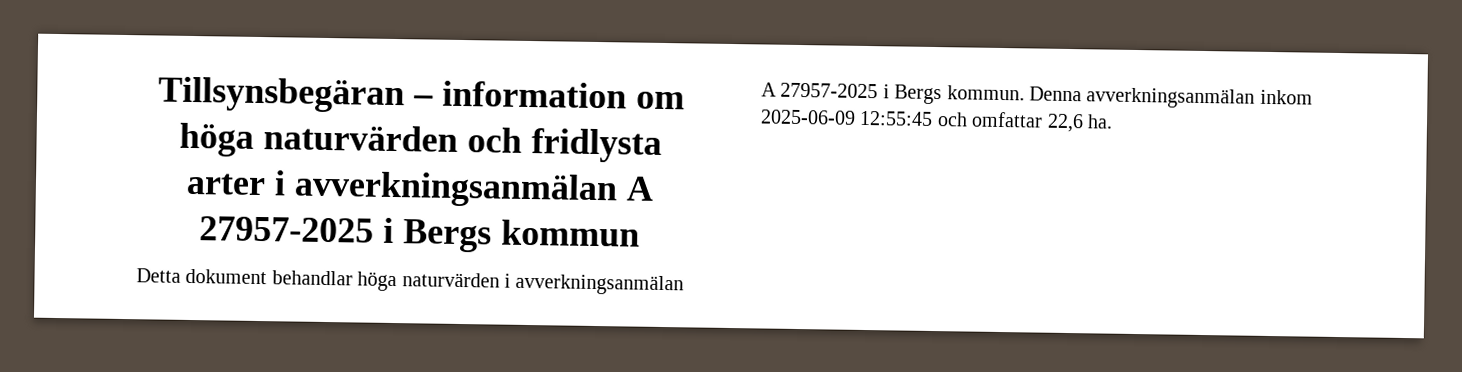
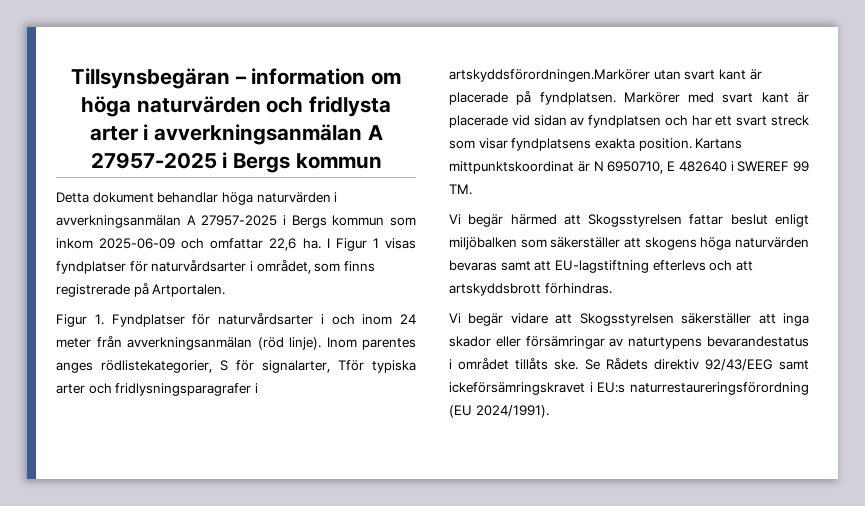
[946,85,1256,109] kommun. Denna avverkningsanmälan -> [332,215,416,226] kommun som
[859,110,934,126] 12:55:45 -> (176, 243) none
(1113, 121) none -> [326,238,416,251] [56,259,375,274] [56,282,226,297] [56,312,416,327] [56,335,416,350] [56,360,416,373] [56,383,258,396] [449,69,762,82] [449,90,809,105] [449,115,809,128] [449,138,743,151] [449,161,809,174] [449,184,472,195] [449,214,809,227] [449,237,809,250] [449,260,753,273] [449,283,612,296] [449,313,809,326] [449,336,809,349] [449,357,809,371] [449,382,809,395] [449,405,549,418] I Figur 1 visas fyndplatser för naturvårdsarter i området, som finns registrerade på Artportalen. // Figur 1. Fyndplatser för naturvårdsarter i och inom 24 meter från avverkningsanmälan (röd linje). Inom parentes anges rödlistekategorier, S för signalarter, Tför typiska arter och fridlysningsparagrafer i artskyddsförordningen.Markörer utan svart kant är placerade på fyndplatsen. Markörer med svart kant är placerade vid sidan av fyndplatsen och har ett svart streck som visar fyndplatsens exakta position. Kartans mittpunktskoordinat är N 6950710, E 482640 i SWEREF 99 TM. // Vi begär härmed att Skogsstyrelsen fattar beslut enligt miljöbalken som säkerställer att skogens höga naturvärden bevaras samt att EU-lagstiftning efterlevs och att artskyddsbrott förhindras. // Vi begär vidare att Skogsstyrelsen säkerställer att inga skador eller försämringar av naturtypens bevarandestatus i området tillåts ske. Se Rådets direktiv 92/43/EEG samt ickeförsämringskravet i EU:s naturrestaureringsförordning (EU 2024/1991).

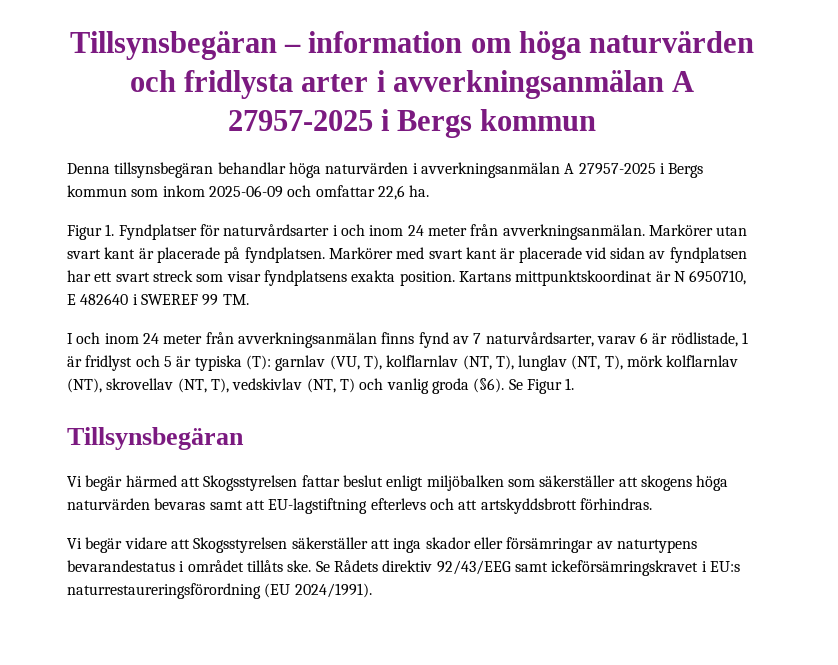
[56,192,154,203] Detta dokument -> [67,162,214,178] Denna tillsynsbegäran
[326,238,416,251] [56,259,375,274] [56,282,226,297] I Figur 1 visas fyndplatser för naturvårdsarter i området, som finns registrerade på Artportalen. -> (430, 191) none
[127,337,416,350] [56,360,416,373] [56,383,258,396] [449,69,650,82] avverkningsanmälan (röd linje). Inom parentes anges rödlistekategorier, S för signalarter, Tför typiska arter och fridlysningsparagrafer i artskyddsförordningen.Markörer -> [502,224,713,240] avverkningsanmälan. Markörer
[664,115,688,126] och -> (747, 255) none
(472, 189) none -> [67,332,749,348] [67,355,739,371] [67,378,575,394] [67,427,244,450] // I och inom 24 meter från avverkningsanmälan finns fynd av 7 naturvårdsarter, varav 6 är rödlistade, 1 är fridlyst och 5 är typiska (T): garnlav (VU, T), kolflarnlav (NT, T), lunglav (NT, T), mörk kolflarnlav (NT), skrovellav (NT, T), vedskivlav (NT, T) och vanlig groda (§6). Se Figur 1. // Tillsynsbegäran

